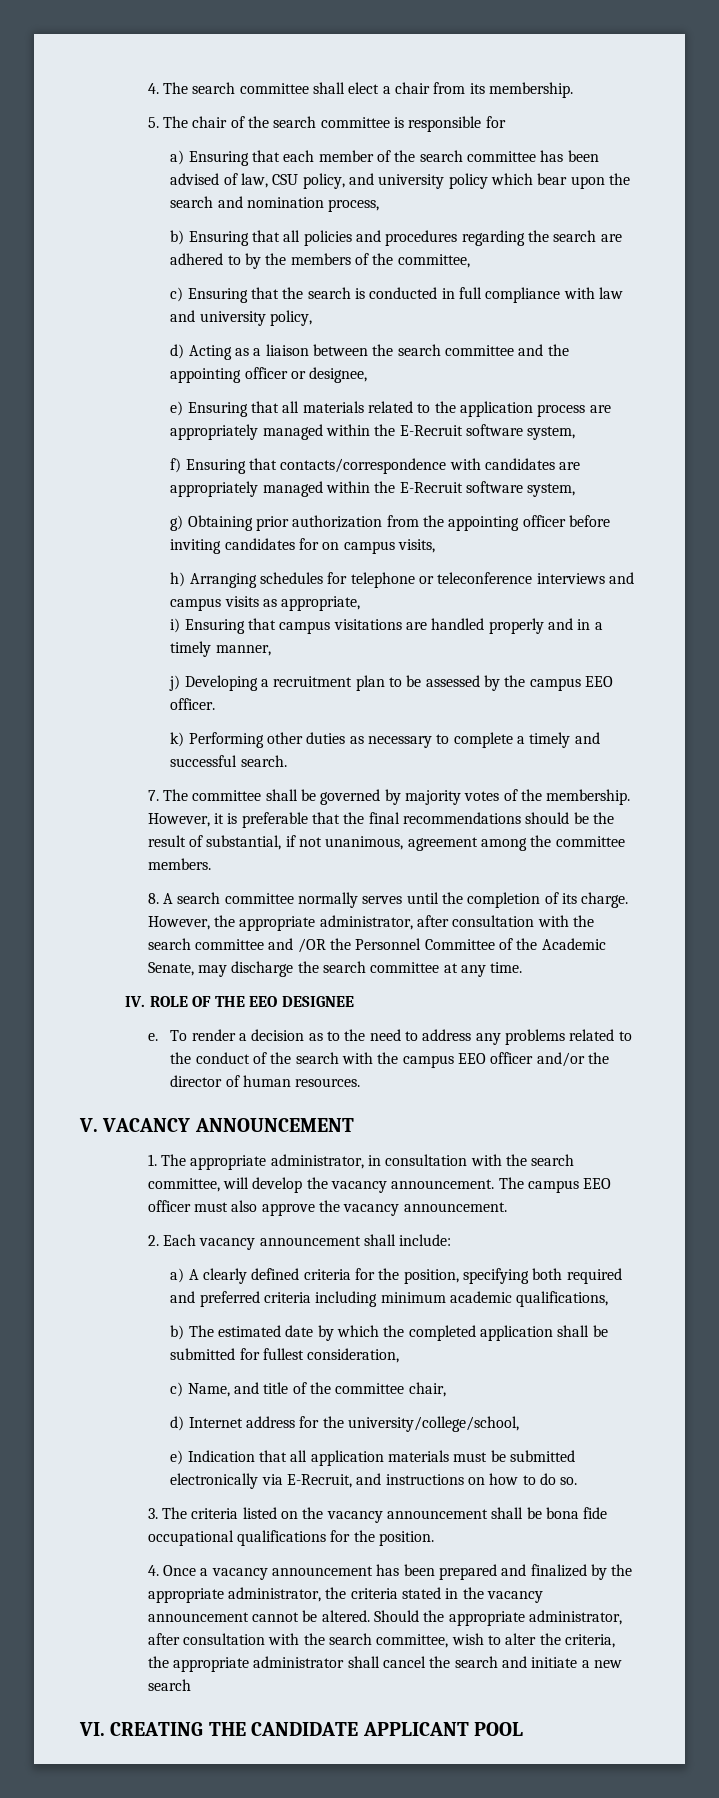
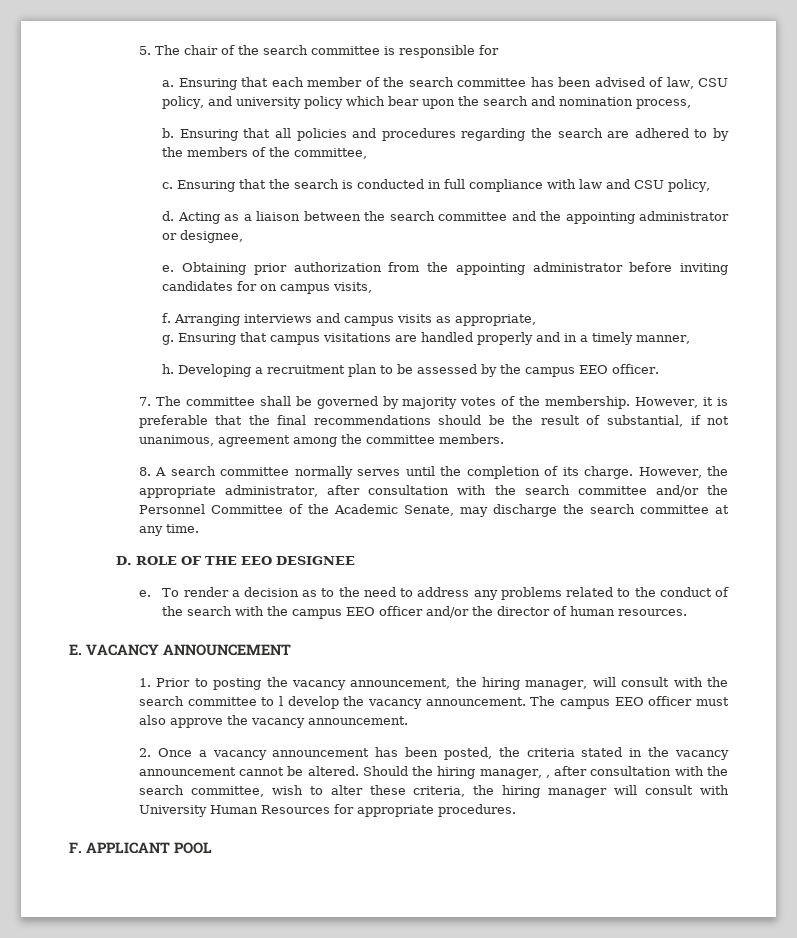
[147,82,573,98] 4. The search committee shall elect a chair from its membership. // -> (138, 50) none
[170,150,185,165] a) -> [162,80,175,87] a.
[170,230,185,245] b) -> [162,128,175,138] b.
[170,287,184,302] c) -> [162,182,174,189] c.
[199,311,266,326] university -> [634,180,665,189] CSU
[170,344,185,359] d) -> [162,211,175,221] d.
[244,367,288,379] officer -> [639,211,730,221] administrator
[170,401,611,417] [170,424,576,440] [170,458,581,474] [170,481,576,497] [170,515,184,531] e) Ensuring that all materials related to the application process are appropriately managed within the E-Recruit software system, // f) Ensuring that contacts/correspondence with candidates are appropriately managed within the E-Recruit software system, // g) -> [162,265,175,272] e.
[522,515,566,527] officer -> [532,262,623,272] administrator
[170,572,533,588] h) Arranging schedules for telephone or teleconference -> [162,313,241,326] f. Arranging
[170,618,181,633] i) -> [162,335,175,345] g.
[169,675,181,691] j) -> [162,364,175,374] h.
[170,732,600,748] [170,755,287,767] // k) Performing other duties as necessary to complete a timely and successful search. -> (660, 369) none
[268,938,326,953] and /OR -> [655,485,699,497] and/or
[125,996,146,1007] IV. -> [115,556,132,565] D.
[79,1118,98,1132] V. -> [69,644,82,655] E.
[161,1154,575,1170] [147,1177,250,1192] The appropriate administrator, in consultation with the search committee, will -> [156,677,729,690] [138,696,283,706] Prior to posting the vacancy announcement, the hiring manager, will consult with the search committee to l
[163,1234,452,1250] [170,1268,622,1284] [170,1291,609,1307] [170,1325,608,1341] [170,1348,400,1363] [170,1382,446,1397] [170,1416,519,1432] [170,1450,575,1466] [170,1473,578,1489] [147,1507,608,1523] [147,1530,435,1546] [147,1565,159,1576] Each vacancy announcement shall include: // a) A clearly defined criteria for the position, specifying both required and preferred criteria including minimum academic qualifications, // b) The estimated date by which the completed application shall be submitted for fullest consideration, // c) Name, and title of the committee chair, // d) Internet address for the university/college/school, // e) Indication that all application materials must be submitted electronically via E-Recruit, and instructions on how to do so. // 3. The criteria listed on the vacancy announcement shall be bona fide occupational qualifications for the position. // 4. -> (151, 752) none
[439,1564,633,1580] [147,1587,322,1603] prepared and finalized by the appropriate administrator, -> [443,747,492,760] posted,
[448,1610,623,1626] appropriate administrator, -> [437,766,550,779] hiring manager, ,
[539,1633,561,1645] the -> [369,785,406,795] these
[173,1656,622,1672] [147,1679,191,1691] [79,1722,359,1736] appropriate administrator shall cancel the search and initiate a new search // VI. CREATING THE CANDIDATE -> [502,785,729,798] [138,804,516,817] [69,842,82,853] hiring manager will consult with University Human Resources for appropriate procedures. // F.

